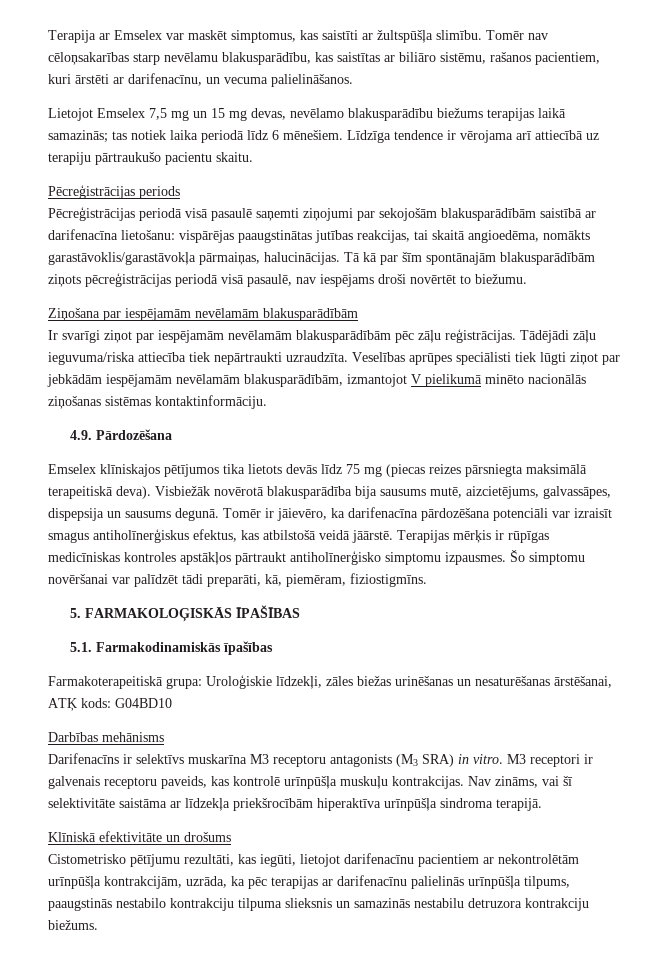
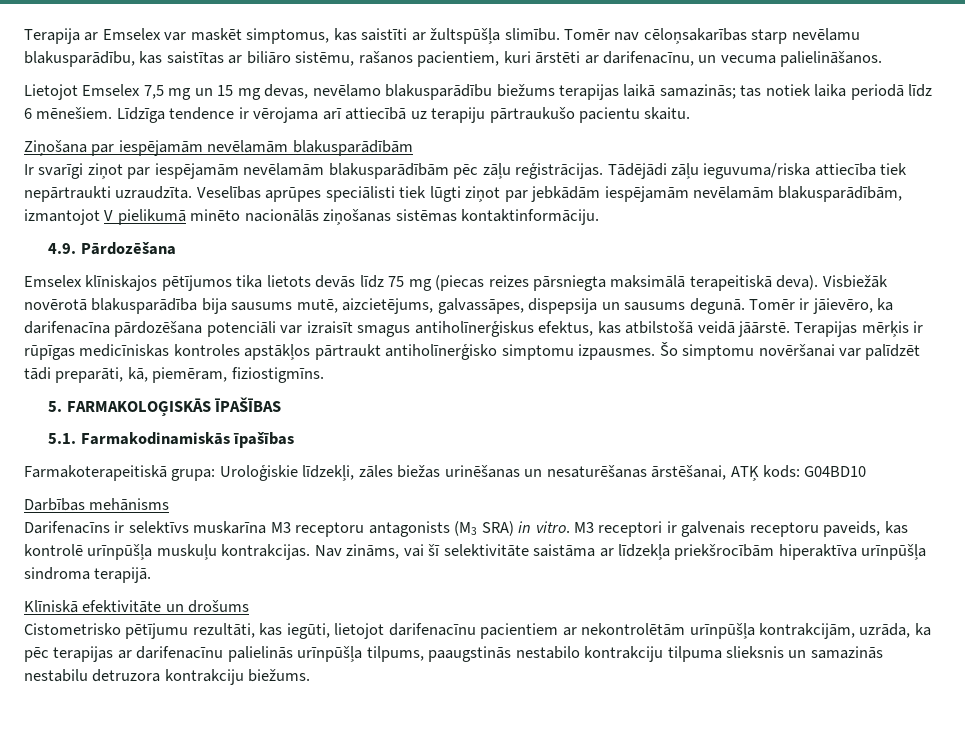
[48,185,180,199] [48,207,596,221] [48,229,590,243] [48,252,595,265] [48,273,527,287] // Pēcreģistrācijas periods // Pēcreģistrācijas periodā visā pasaulē saņemti ziņojumi par sekojošām blakusparādībām saistībā ar darifenacīna lietošanu: vispārējas paaugstinātas jutības reakcijas, tai skaitā angioedēma, nomākts garastāvoklis/garastāvokļa pārmaiņas, halucinācijas. Tā kā par šīm spontānajām blakusparādībām ziņots pēcreģistrācijas periodā visā pasaulē, nav iespējams droši novērtēt to biežumu. -> (691, 113) none

